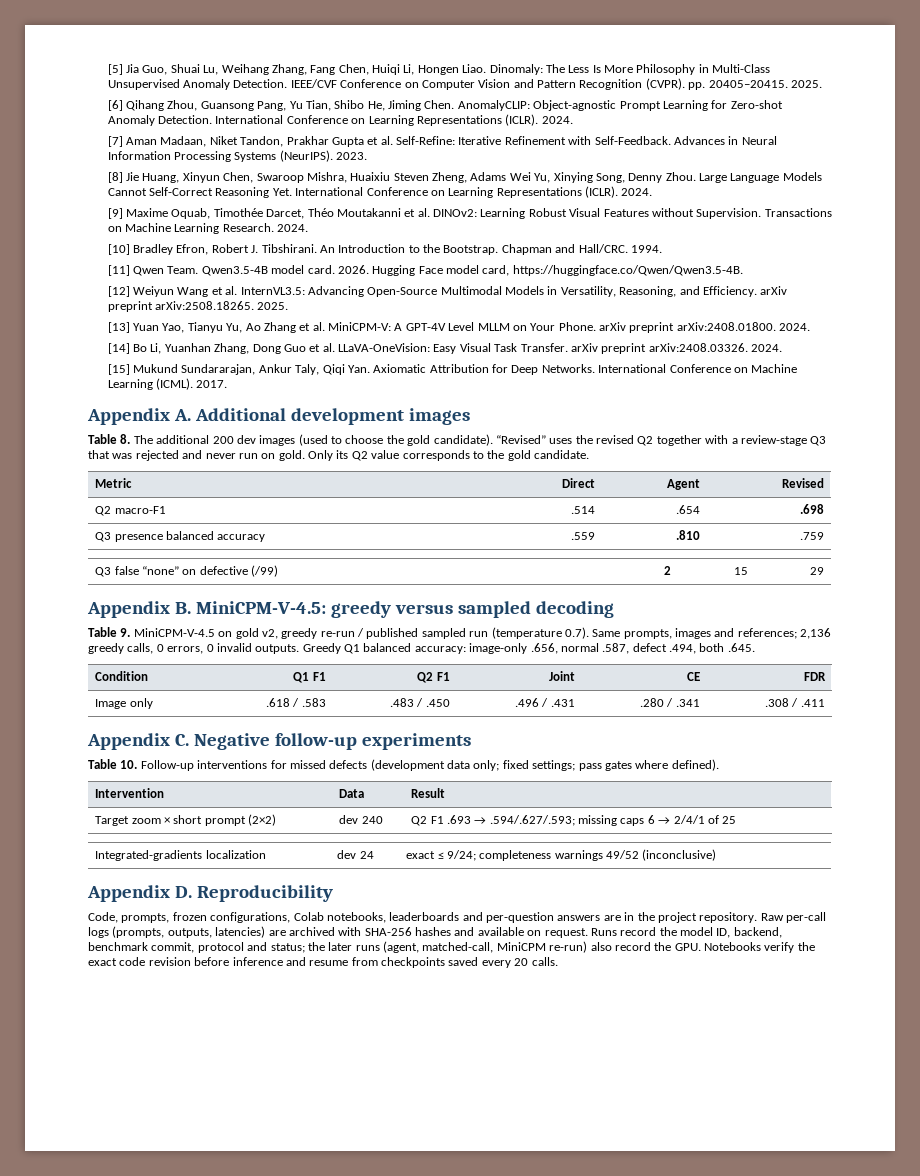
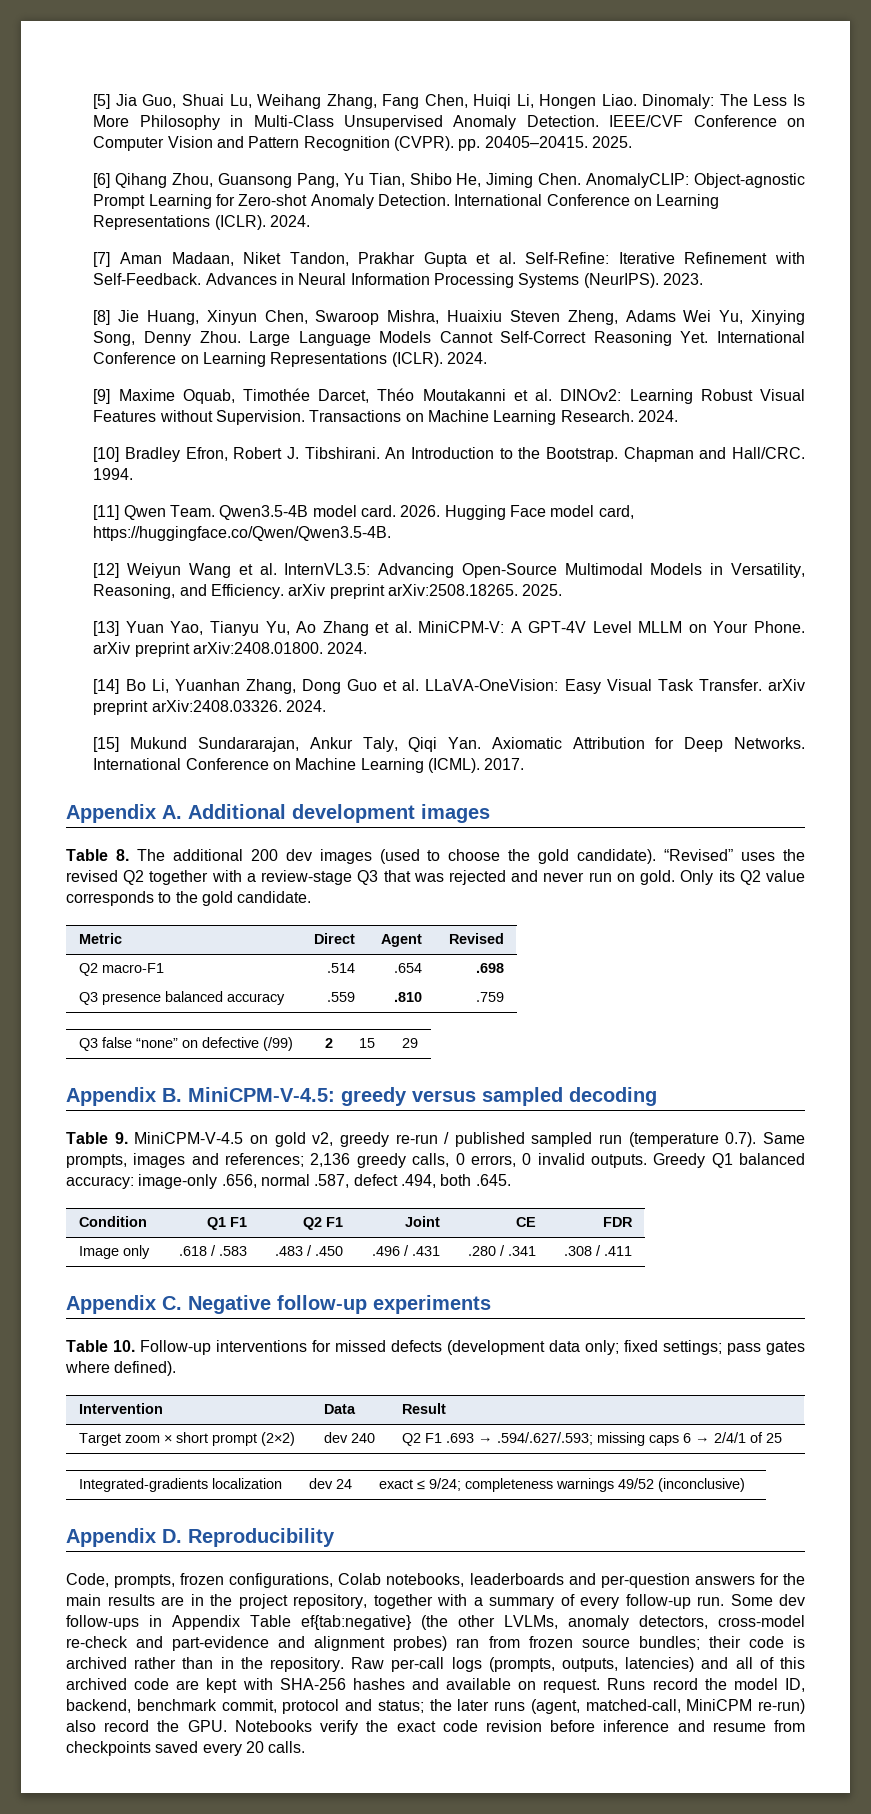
[603,912,697,923] are in the project -> [759,1573,805,1585] [66,1594,805,1609] [66,1615,805,1630] [66,1636,806,1651] [66,1657,263,1669] for the main results are in the project repository, together with a summary of every follow-up run. Some dev follow-ups in Appendix Table ef{tab:negative} (the other LVLMs, anomaly detectors, cross-model re-check and part-evidence and alignment probes) ran from frozen source bundles; their code is archived rather than in the
[268,927,335,936] are archived -> [701,1657,806,1669] [66,1678,238,1693] and all of this archived code are kept

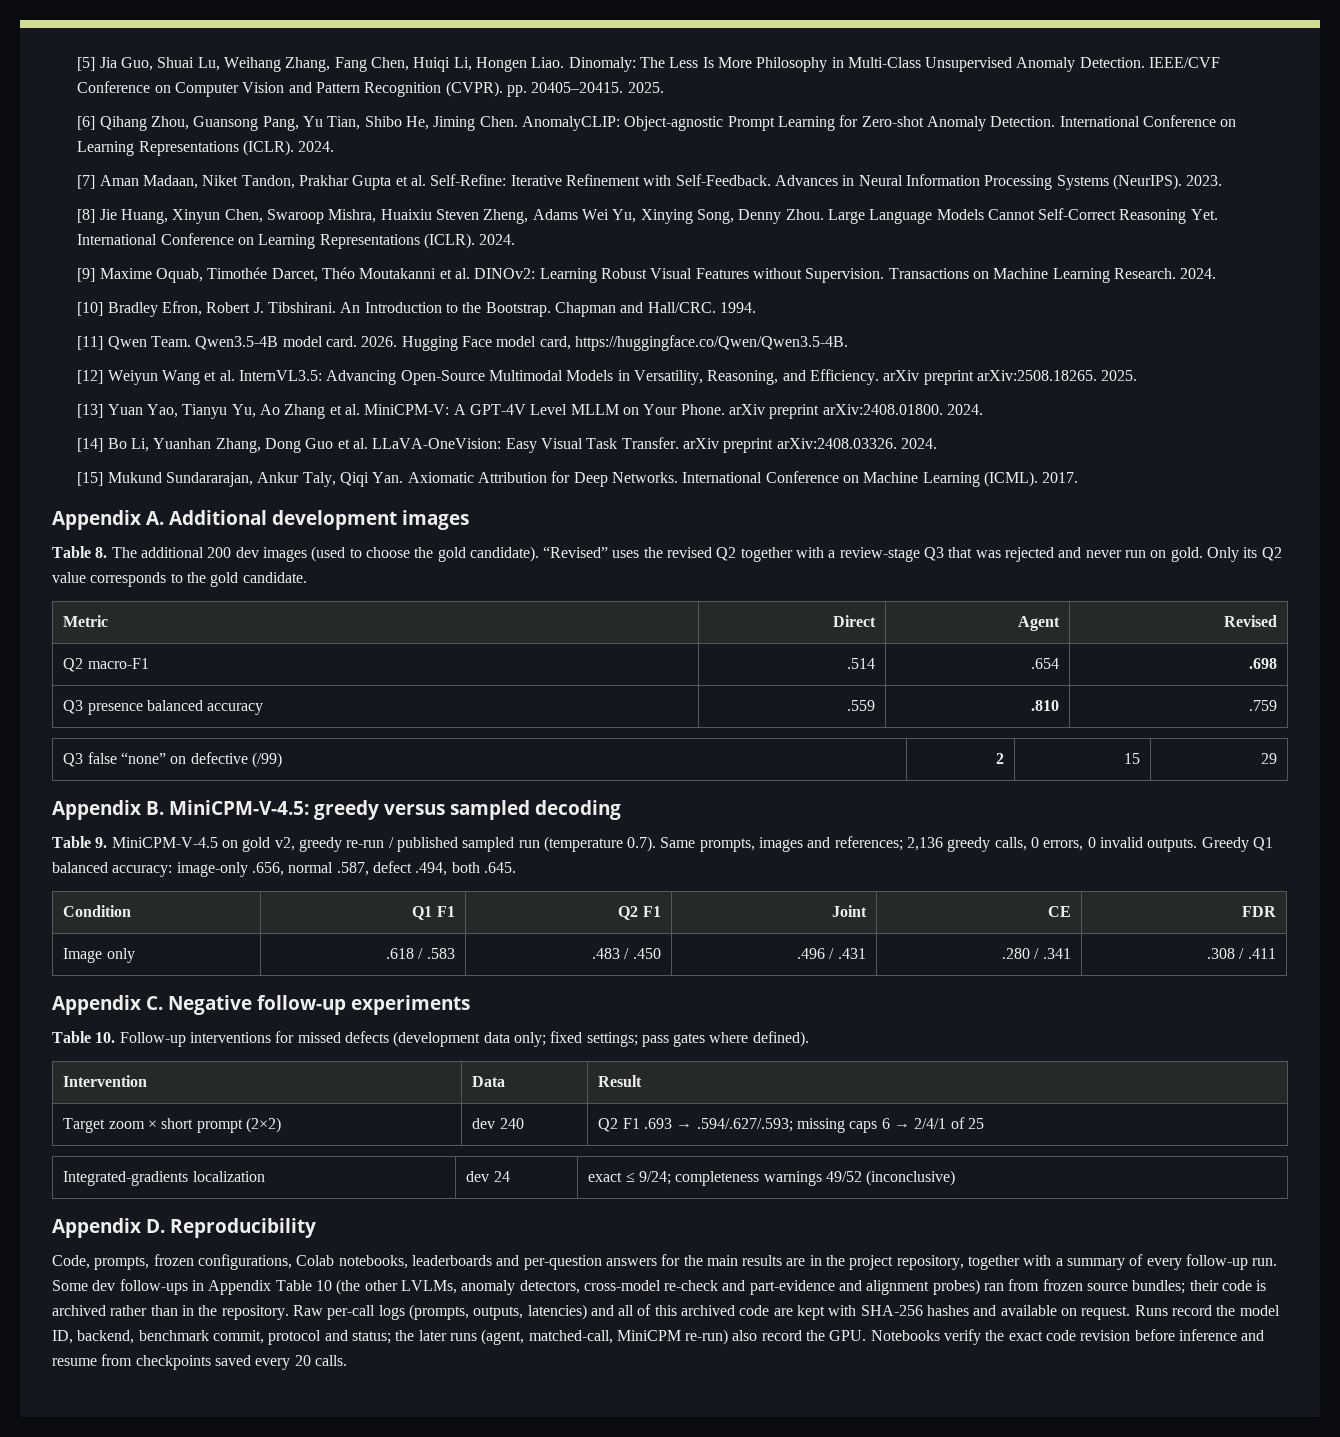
[301,1615,412,1630] ef{tab:negative} -> [315,1280,332,1291] 10

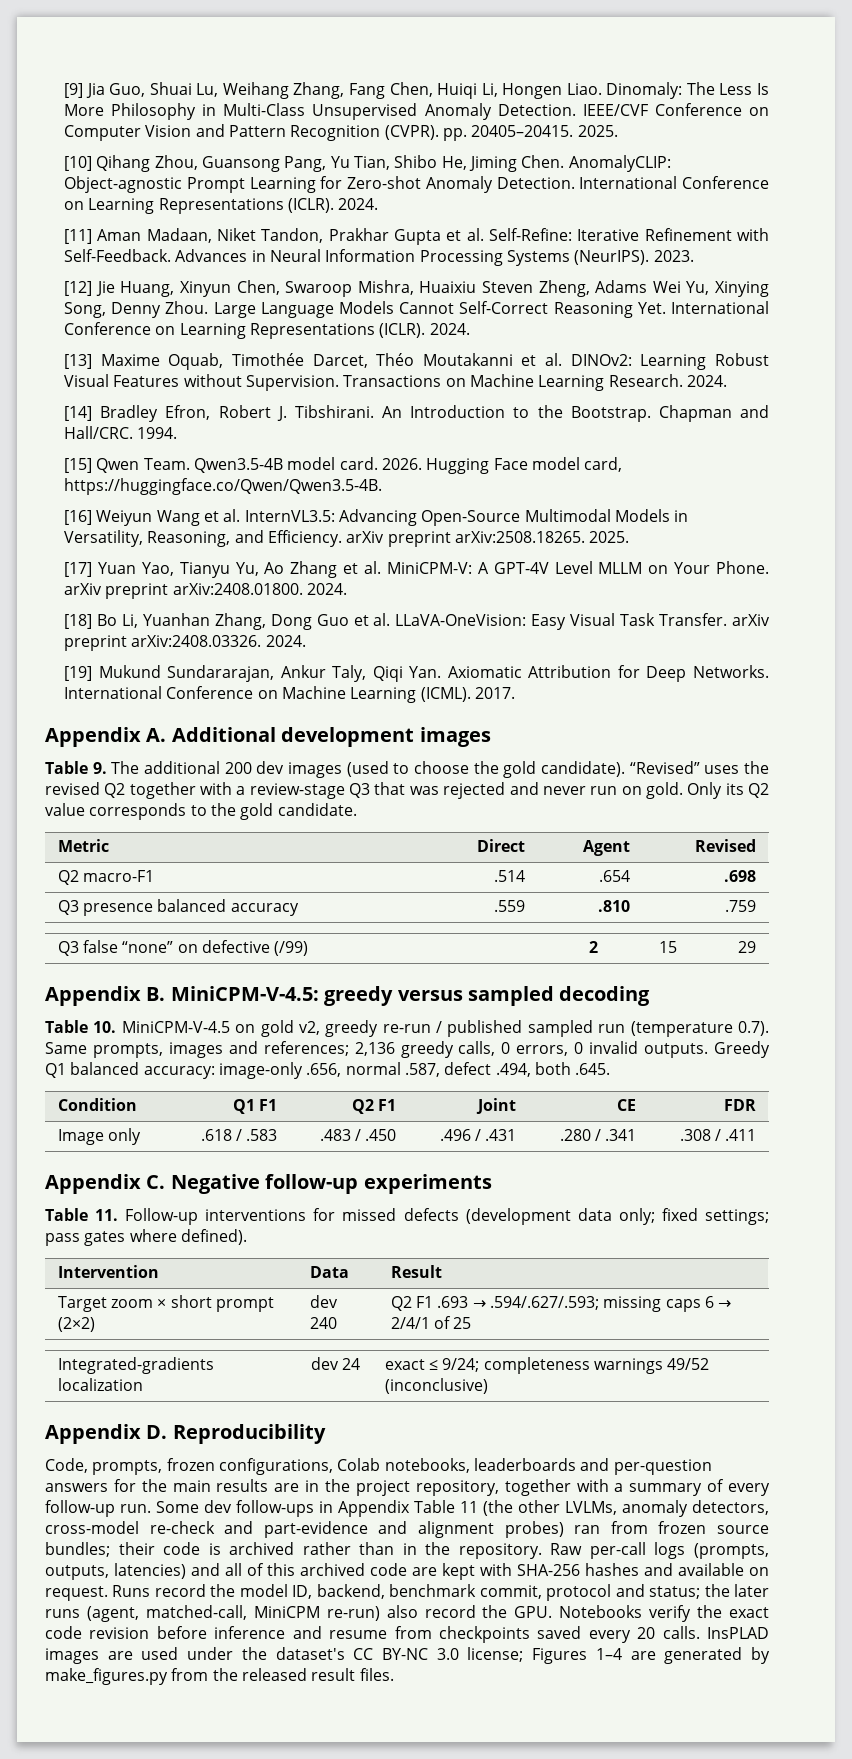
[77,57,96,71] [5] -> [64,83,84,98] [9]
[77,116,96,130] [6] -> [64,156,93,171] [10]
[77,175,96,189] [7] -> [64,229,93,244] [11]
[77,209,96,223] [8] -> [64,281,93,296] [12]
[77,268,96,282] [9] -> [64,354,93,369] [13]
[77,302,104,316] [10] -> [64,406,93,421] [14]
[77,336,104,350] [11] -> [64,458,93,473] [15]
[77,370,104,384] [12] -> [64,510,93,525] [16]
[77,404,104,418] [13] -> [64,562,93,577] [17]
[77,438,104,452] [14] -> [64,614,93,629] [18]
[77,472,104,486] [15] -> [64,666,93,681] [19]
[95,547,108,558] 8. -> [92,762,107,774] 9.
[95,837,108,848] 9. -> [93,1021,117,1033] 10.
[95,1032,116,1043] 10. -> [95,1209,119,1221] 11.
[315,1280,332,1291] 10 -> [459,1501,478,1513] 11
(347, 1360) none -> [707,1627,769,1639] [45,1647,770,1664] [45,1668,394,1685] InsPLAD images are used under the dataset's CC BY-NC 3.0 license; Figures 1–4 are generated by make_figures.py from the released result files.

